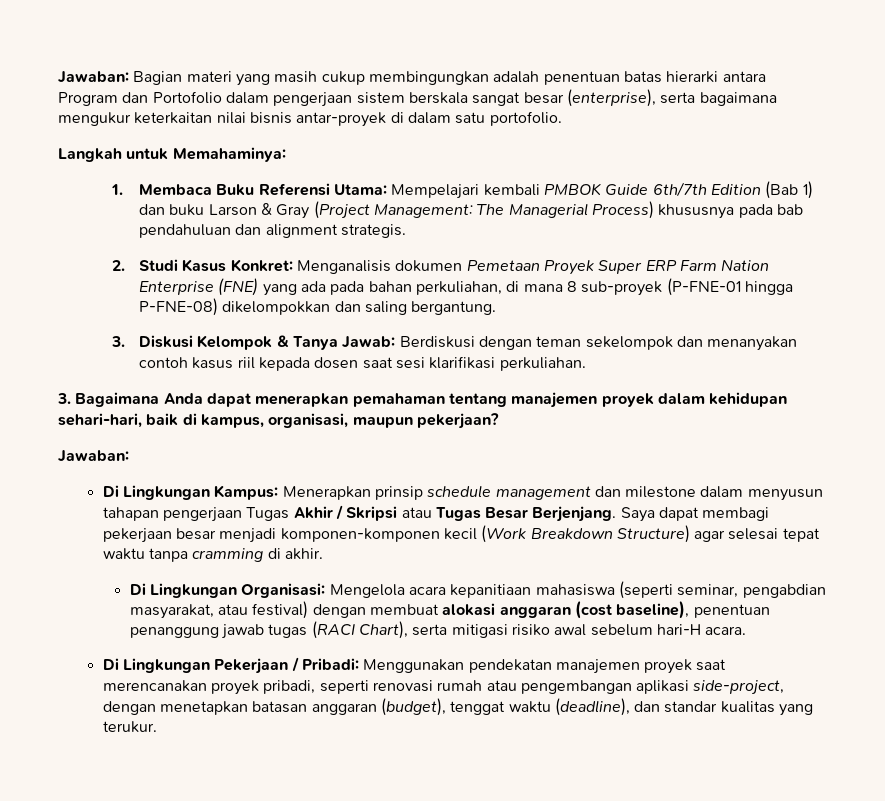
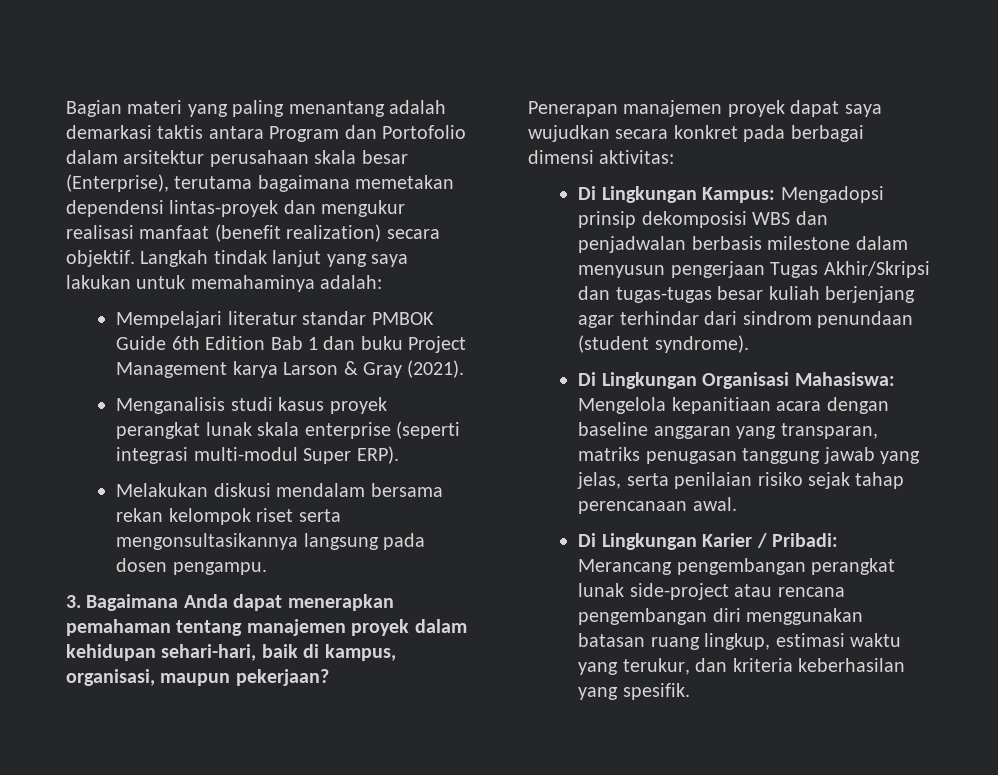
[58,71,129,83] Jawaban: -> (66, 108) none
[274,71,719,85] masih cukup membingungkan adalah penentuan batas hierarki -> [232,100,446,117] [66,125,204,139] paling menantang adalah demarkasi taktis
[273,89,777,107] [58,111,562,127] [58,147,286,162] [111,181,813,199] [139,201,803,219] [139,224,406,238] [112,259,770,275] [139,278,793,296] [139,298,497,316] [111,335,798,351] [139,356,586,371] pengerjaan sistem berskala sangat besar (enterprise), serta bagaimana mengukur keterkaitan nilai bisnis antar-proyek di dalam satu portofolio. // Langkah untuk Memahaminya: // 1. Membaca Buku Referensi Utama: Mempelajari kembali PMBOK Guide 6th/7th Edition (Bab 1) dan buku Larson & Gray (Project Management: The Managerial Process) khususnya pada bab pendahuluan dan alignment strategis. // 2. Studi Kasus Konkret: Menganalisis dokumen Pemetaan Proyek Super ERP Farm Nation Enterprise (FNE) yang ada pada bahan perkuliahan, di mana 8 sub-proyek (P-FNE-01 hingga P-FNE-08) dikelompokkan dan saling bergantung. // 3. Diskusi Kelompok & Tanya Jawab: Berdiskusi dengan teman sekelompok dan menanyakan contoh kasus riil kepada dosen saat sesi klarifikasi perkuliahan. -> [123,150,408,167] [66,174,455,192] [66,200,406,217] [66,224,440,242] [66,250,408,267] [66,275,383,292] [116,311,434,328] [116,336,467,353] [116,360,465,378] [116,397,387,414] [116,421,460,439] [116,446,399,464] [116,483,443,497] [116,508,341,525] [116,533,426,550] [116,558,267,575] arsitektur perusahaan skala besar (Enterprise), terutama bagaimana memetakan dependensi lintas-proyek dan mengukur realisasi manfaat (benefit realization) secara objektif. Langkah tindak lanjut yang saya lakukan untuk memahaminya adalah: // Mempelajari literatur standar PMBOK Guide 6th Edition Bab 1 dan buku Project Management karya Larson & Gray (2021). // Menganalisis studi kasus proyek perangkat lunak skala enterprise (seperti integrasi multi-modul Super ERP). // Melakukan diskusi mendalam bersama rekan kelompok riset serta mengonsultasikannya langsung pada dosen pengampu.
[58,450,129,462] [102,485,621,500] Jawaban: // Di Lingkungan Kampus: Menerapkan prinsip schedule management dan -> [528,100,882,117] [528,125,864,142] [528,150,675,164] [578,186,884,203] [578,211,828,228] [578,236,762,253] Penerapan manajemen proyek dapat saya wujudkan secara konkret pada berbagai dimensi aktivitas: // Di Lingkungan Kampus: Mengadopsi prinsip dekomposisi WBS dan penjadwalan berbasis
[102,507,159,521] tahapan -> (666, 271) none
[293,505,770,522] [102,525,820,543] [102,548,323,562] [129,581,826,599] [129,601,770,619] [129,621,747,639] [102,658,289,674] Akhir / Skripsi atau Tugas Besar Berjenjang. Saya dapat membagi pekerjaan besar menjadi komponen-komponen kecil (Work Breakdown Structure) agar selesai tepat waktu tanpa cramming di akhir. // Di Lingkungan Organisasi: Mengelola acara kepanitiaan mahasiswa (seperti seminar, pengabdian masyarakat, atau festival) dengan membuat alokasi anggaran (cost baseline), penentuan penanggung jawab tugas (RACI Chart), serta mitigasi risiko awal sebelum hari-H acara. // Di Lingkungan Pekerjaan -> [823,261,930,278] [578,286,915,303] [578,311,913,328] [578,335,749,353] [578,372,895,389] [578,397,889,414] [578,422,878,439] [578,447,920,464] [577,472,905,489] [578,497,737,514] [578,533,753,550] Akhir/Skripsi dan tugas-tugas besar kuliah berjenjang agar terhindar dari sindrom penundaan (student syndrome). // Di Lingkungan Organisasi Mahasiswa: Mengelola kepanitiaan acara dengan baseline anggaran yang transparan, matriks penugasan tanggung jawab yang jelas, serta penilaian risiko sejak tahap perencanaan awal. // Di Lingkungan Karier
[363,659,727,674] [102,680,785,695] [102,698,814,716] [102,721,157,733] Menggunakan pendekatan manajemen proyek saat merencanakan proyek pribadi, seperti renovasi rumah atau pengembangan aplikasi side-project, dengan menetapkan batasan anggaran (budget), tenggat waktu (deadline), dan standar kualitas yang terukur. -> [578,558,896,575] [578,583,845,600] [578,608,864,625] [578,633,901,650] [578,658,905,675] [578,683,690,700] Merancang pengembangan perangkat lunak side-project atau rencana pengembangan diri menggunakan batasan ruang lingkup, estimasi waktu yang terukur, dan kriteria keberhasilan yang spesifik.

